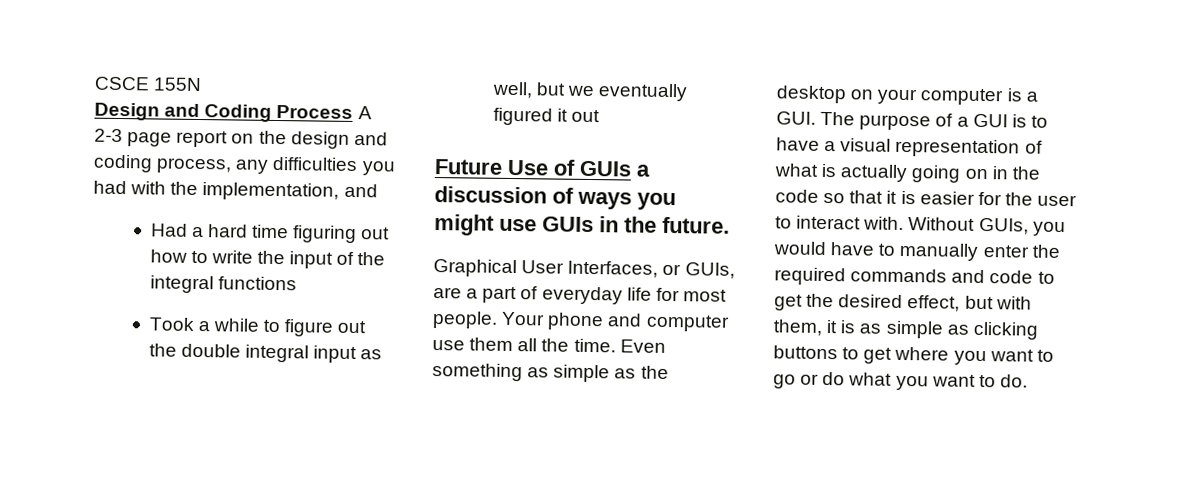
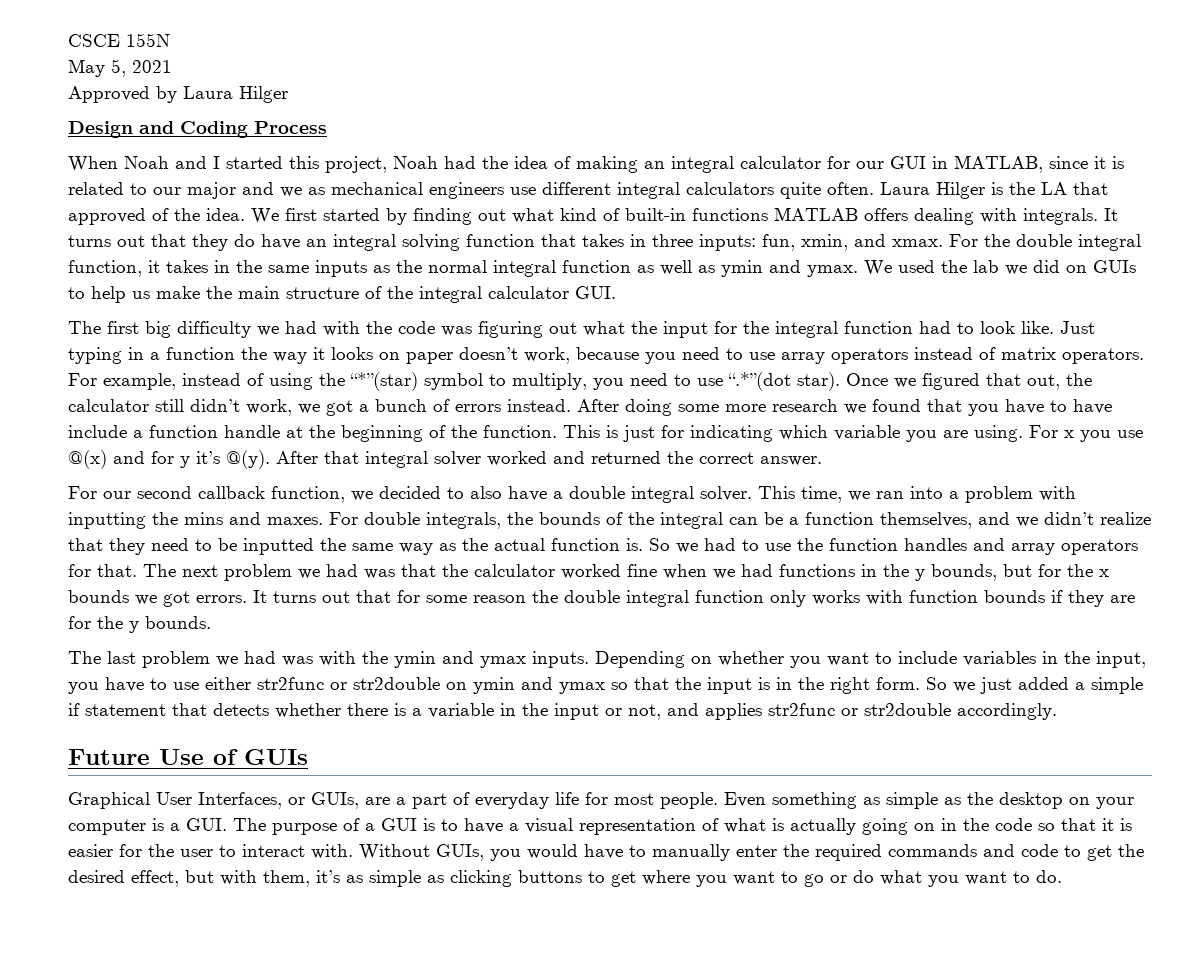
[94,102,372,122] [94,128,388,149] [93,154,396,176] [93,180,378,201] [150,223,391,244] [149,249,386,269] [149,275,297,294] [148,317,367,337] [148,343,383,364] [491,81,689,102] [492,107,600,126] [434,159,650,177] [434,186,676,211] [434,214,730,236] Design and Coding Process A 2-3 page report on the design and coding process, any difficulties you had with the implementation, and // Had a hard time figuring out how to write the input of the integral functions // Took a while to figure out the double integral input as well, but we eventually figured it out // Future Use of GUIs a discussion of ways you might use GUIs in the future. -> [68,59,172,77] [68,86,288,103] [68,121,327,138] [68,155,1124,173] [68,182,1108,199] [68,207,1118,225] [68,234,1141,251] [68,260,1136,277] [68,286,616,303] [68,321,1095,338] [68,347,1144,364] [68,372,1092,391] [68,399,1112,416] [68,425,1143,442] [68,450,822,469] [68,486,1076,503] [68,512,1151,529] [68,538,1138,555] [68,564,1109,581] [68,590,1135,607] [68,616,211,633] [68,651,1146,668] [68,677,1143,694] [68,703,1057,720] [68,749,308,765] May 5, 2021 // Approved by Laura Hilger // Design and Coding Process // When Noah and I started this project, Noah had the idea of making an integral calculator for our GUI in MATLAB, since it is related to our major and we as mechanical engineers use different integral calculators quite often. Laura Hilger is the LA that approved of the idea. We first started by finding out what kind of built-in functions MATLAB offers dealing with integrals. It turns out that they do have an integral solving function that takes in three inputs: fun, xmin, and xmax. For the double integral function, it takes in the same inputs as the normal integral function as well as ymin and ymax. We used the lab we did on GUIs to help us make the main structure of the integral calculator GUI. // The first big difficulty we had with the code was figuring out what the input for the integral function had to look like. Just typing in a function the way it looks on paper doesn’t work, because you need to use array operators instead of matrix operators. For example, instead of using the “*”(star) symbol to multiply, you need to use “.*”(dot star). Once we figured that out, the calculator still didn’t work, we got a bunch of errors instead. After doing some more research we found that you have to have include a function handle at the beginning of the function. This is just for indicating which variable you are using. For x you use @(x) and for y it’s @(y). After that integral solver worked and returned the correct answer. // For our second callback function, we decided to also have a double integral solver. This time, we ran into a problem with inputting the mins and maxes. For double integrals, the bounds of the integral can be a function themselves, and we didn’t realize that they need to be inputted the same way as the actual function is. So we had to use the function handles and array operators for that. The next problem we had was that the calculator worked fine when we had functions in the y bounds, but for the x bounds we got errors. It turns out that for some reason the double integral function only works with function bounds if they are for the y bounds. // The last problem we had was with the ymin and ymax inputs. Depending on whether you want to include variables in the input, you have to use either str2func or str2double on ymin and ymax so that the input is in the right form. So we just added a simple if statement that detects whether there is a variable in the input or not, and applies str2func or str2double accordingly. // Future Use of GUIs
[501,311,730,332] [432,337,616,353] Your phone and computer use them all the time. -> (718, 800) none
[826,320,857,334] it is -> [316,870,340,883] it’s

